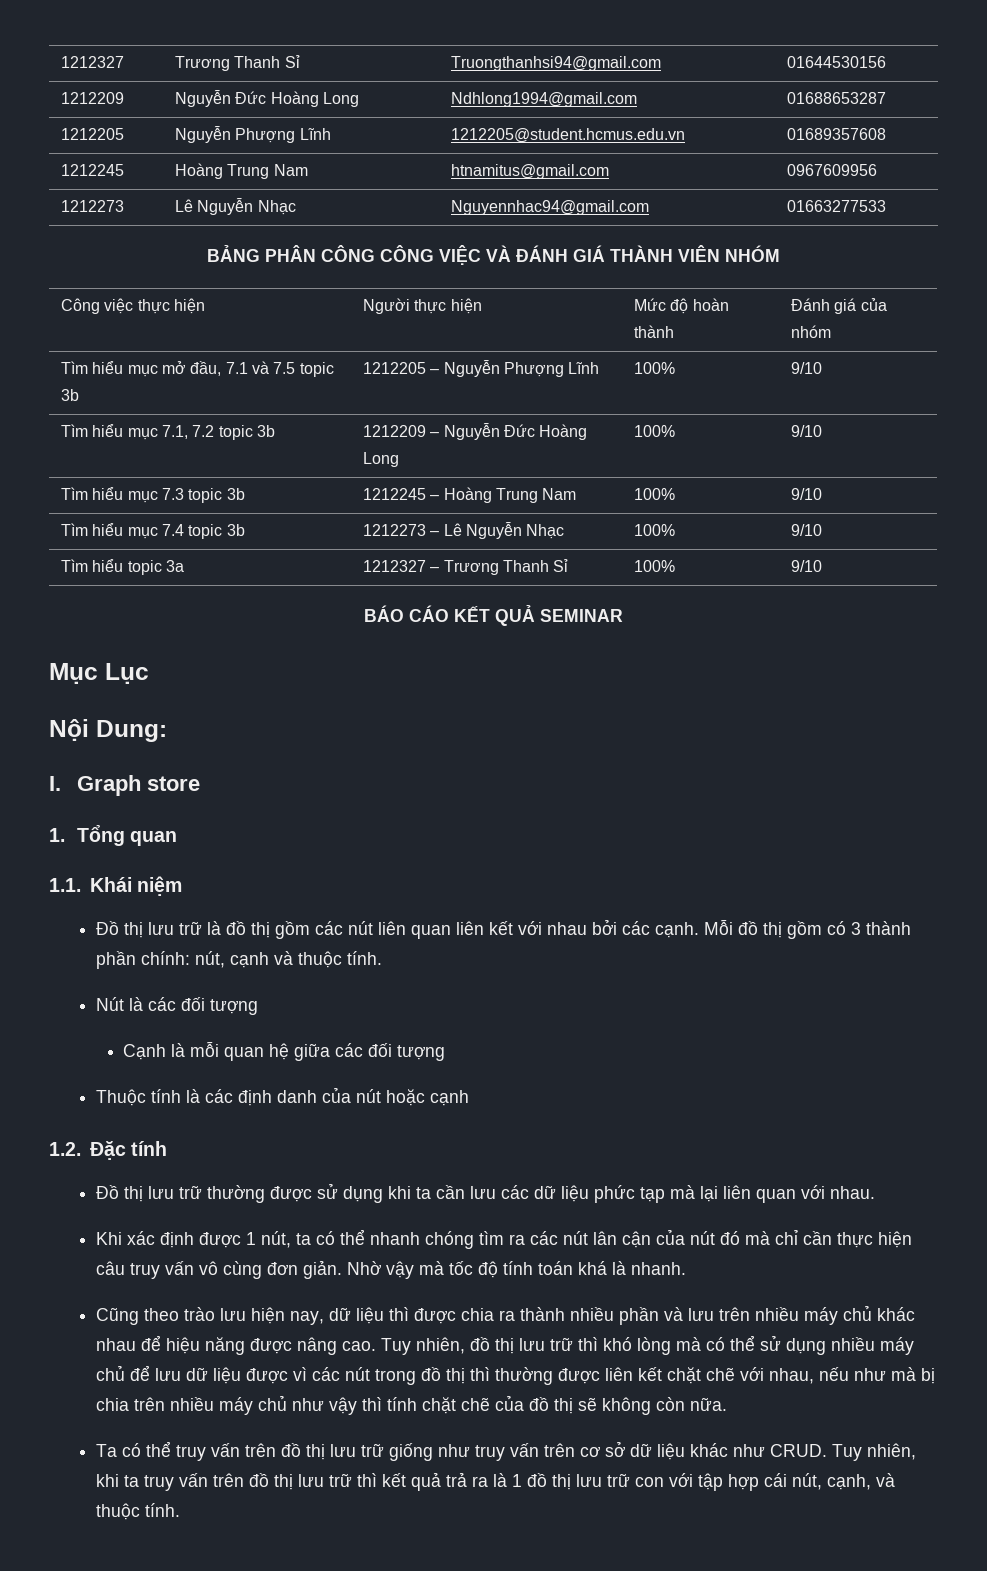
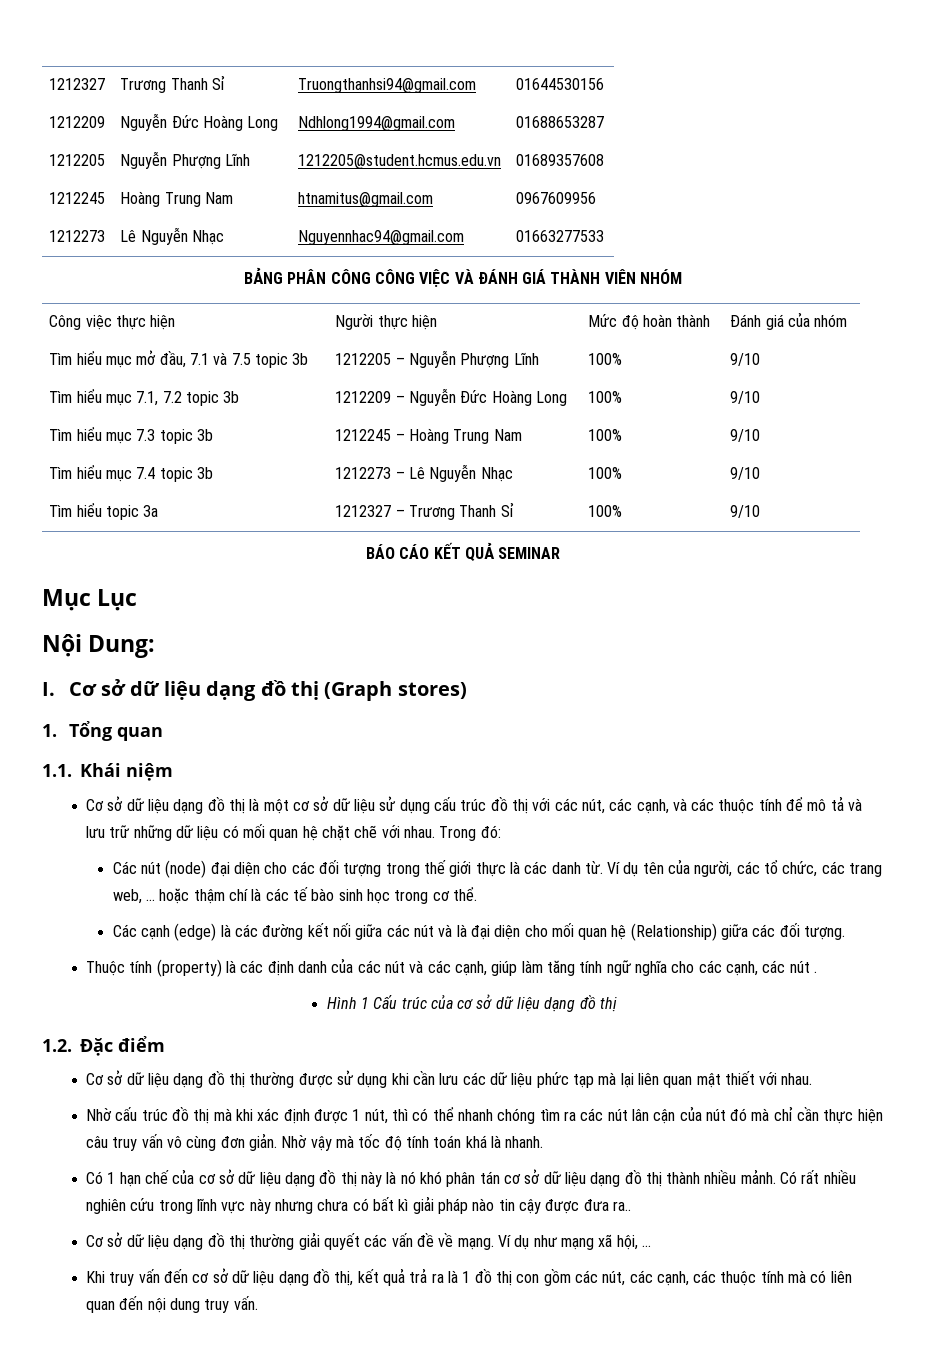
[76,775,200,796] Graph store -> [68,679,467,701] Cơ sở dữ liệu dạng đồ thị (Graph stores)
[95,919,911,939] [95,951,382,969] [95,997,258,1015] [123,1041,290,1061] Đồ thị lưu trữ là đồ thị gồm các nút liên quan liên kết với nhau bởi các cạnh. Mỗi đồ thị gồm có 3 thành phần chính: nút, cạnh và thuộc tính. // Nút là các đối tượng // Cạnh là mỗi quan hệ -> [86,796,863,814] [86,824,501,841] [112,859,883,878] [112,886,477,904] [112,923,717,941] Cơ sở dữ liệu dạng đồ thị là một cơ sở dữ liệu sử dụng cấu trúc đồ thị với các nút, các cạnh, và các thuộc tính để mô tả và lưu trữ những dữ liệu có mối quan hệ chặt chẽ với nhau. Trong đó: // Các nút (node) đại diện cho các đối tượng trong thế giới thực là các danh từ. Ví dụ tên của người, các tổ chức, các trang web, … hoặc thậm chí là các tế bào sinh học trong cơ thể. // Các cạnh (edge) là các đường kết nối giữa các nút và là đại diện cho mối quan hệ (Relationship)
[397,1045,446,1061] tượng -> [804,926,846,940] tượng.
(181, 1096) none -> [156,959,222,977] (property)
[355,1089,469,1106] [49,1141,168,1160] [95,1185,202,1202] nút hoặc cạnh // 1.2. Đặc tính // Đồ thị lưu trữ -> [357,960,817,976] [326,994,618,1012] [42,1036,165,1056] [86,1070,246,1088] các nút và các cạnh, giúp làm tăng tính ngữ nghĩa cho các cạnh, các nút . // Hình 1 Cấu trúc của cơ sở dữ liệu dạng đồ thị // 1.2. Đặc điểm // Cơ sở dữ liệu dạng đồ thị
[415,1187,431,1199] ta -> (409, 1079) none
(796, 1196) none -> [696,1071,755,1088] mật thiết
[95,1232,122,1245] Khi -> [86,1107,254,1124] Nhờ cấu trúc đồ thị mà khi
[295,1233,311,1245] ta -> [391,1109,408,1121] thì
[95,1305,915,1325] [95,1335,914,1355] [95,1365,935,1385] [95,1395,727,1415] [95,1441,916,1461] [95,1473,377,1491] Cũng theo trào lưu hiện nay, dữ liệu thì được chia ra thành nhiều phần và lưu trên nhiều máy chủ khác nhau để hiệu năng được nâng cao. Tuy nhiên, đồ thị lưu trữ thì khó lòng mà có thể sử dụng nhiều máy chủ để lưu dữ liệu được vì các nút trong đồ thị thì thường được liên kết chặt chẽ với nhau, nếu như mà bị chia trên nhiều máy chủ như vậy thì tính chặt chẽ của đồ thị sẽ không còn nữa. // Ta có thể truy vấn trên đồ thị lưu trữ giống như truy vấn trên cơ sở dữ liệu khác như CRUD. Tuy nhiên, khi ta truy vấn trên đồ thị lưu trữ thì -> [86,1169,856,1187] [86,1196,631,1214] [86,1232,651,1250] [86,1268,354,1286] Có 1 hạn chế của cơ sở dữ liệu dạng đồ thị này là nó khó phân tán cơ sở dữ liệu dạng đồ thị thành nhiều mảnh. Có rất nhiều nghiên cứu trong lĩnh vực này nhưng chưa có bất kì giải pháp nào tin cậy được đưa ra.. // Cơ sở dữ liệu dạng đồ thị thường giải quyết các vấn đề về mạng. Ví dụ như mạng xã hội, … // Khi truy vấn đến cơ sở dữ liệu dạng đồ thị,
[575,1473,895,1491] [95,1503,180,1520] lưu trữ con với tập hợp cái nút, cạnh, và thuộc tính. -> [516,1269,852,1286] [86,1296,258,1313] con gồm các nút, các cạnh, các thuộc tính mà có liên quan đến nội dung truy vấn.

